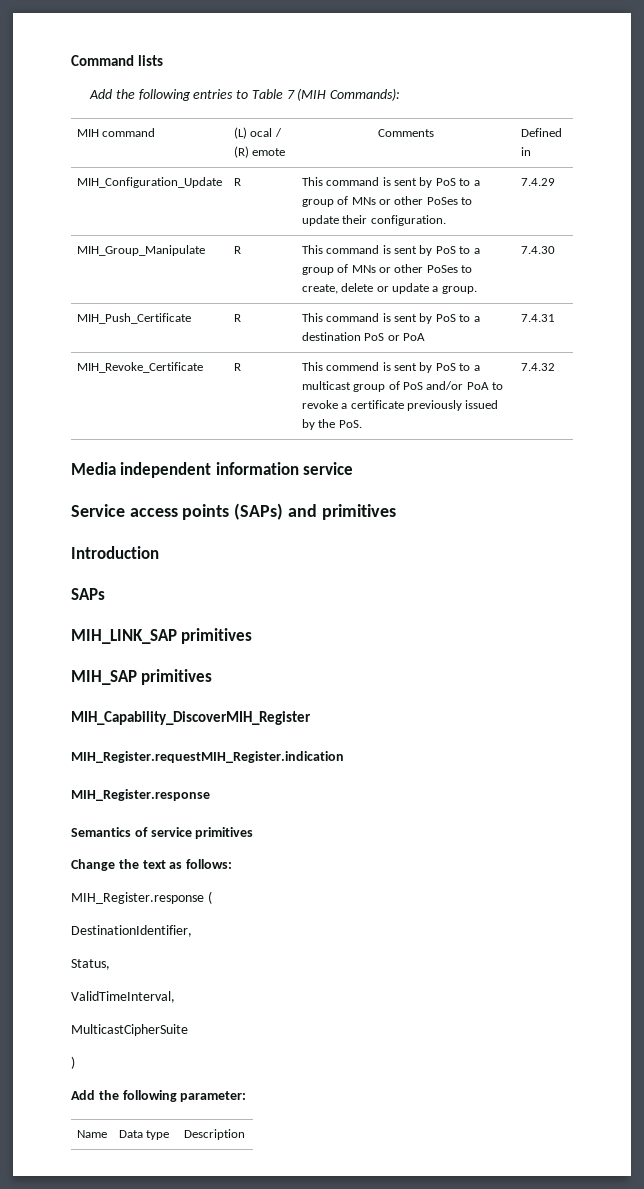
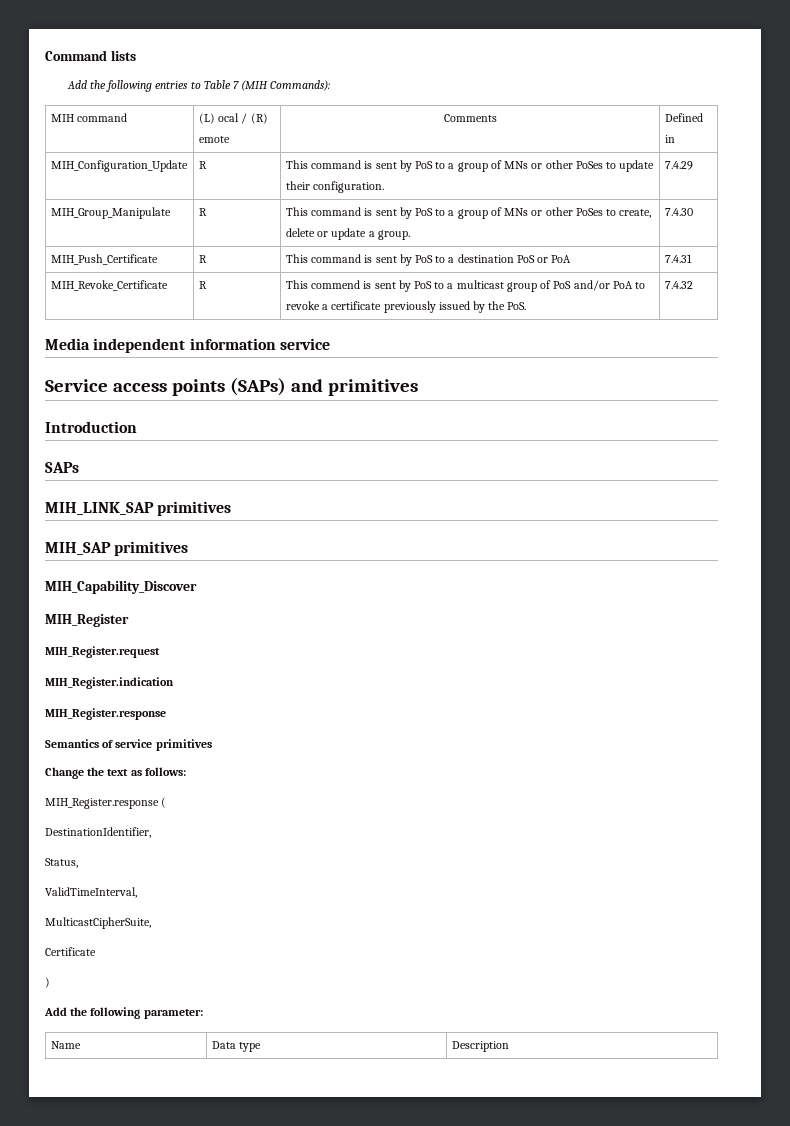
[71,711,311,725] [71,751,344,763] MIH_Capability_DiscoverMIH_Register // MIH_Register.requestMIH_Register.indication -> [45,580,197,594] [45,614,129,627] [45,646,160,658] [45,677,174,689] MIH_Capability_Discover // MIH_Register // MIH_Register.request // MIH_Register.indication
[71,1024,188,1036] MulticastCipherSuite -> [45,917,151,929] [45,947,96,956] MulticastCipherSuite, // Certificate

